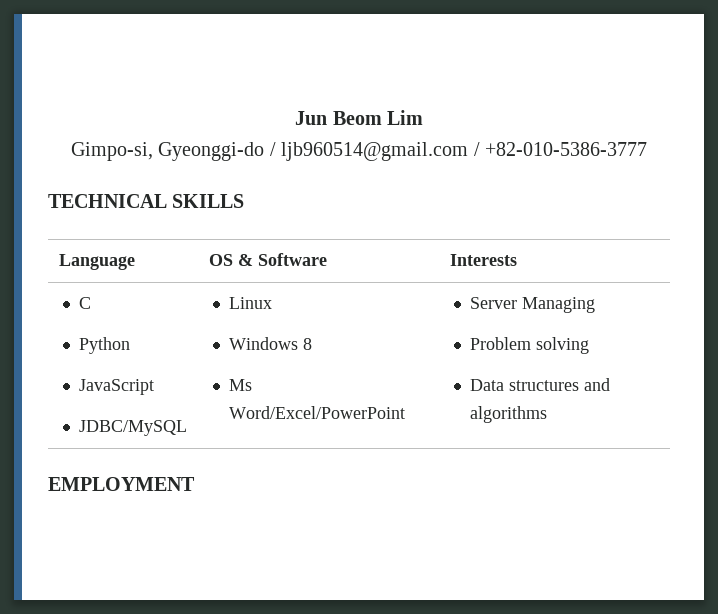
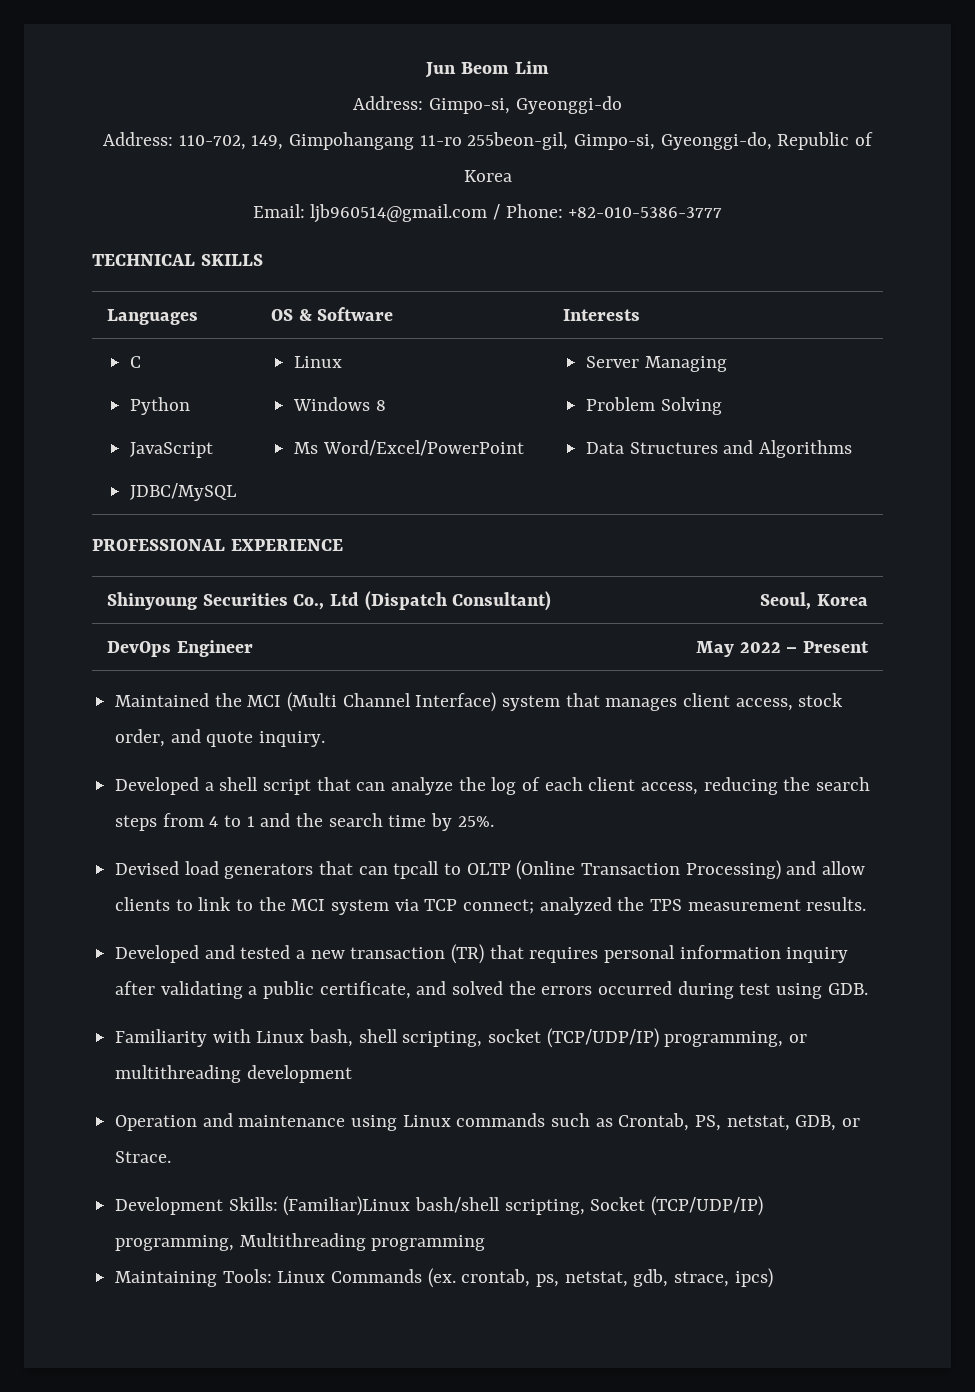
(423, 117) none -> [353,96,424,110] Address:
[269,142,276,156] / -> [102,132,874,150] [463,170,512,182] [252,204,305,218] // Address: 110-702, 149, Gimpohangang 11-ro 255beon-gil, Gimpo-si, Gyeonggi-do, Republic of Korea // Email:
(480, 149) none -> [505,204,563,218] Phone:
[58,254,135,270] Language -> [107,309,199,325] Languages
[535,337,589,354] solving -> [660,397,722,415] Solving
[508,378,610,391] [469,406,547,423] [48,477,195,491] structures and algorithms // EMPLOYMENT -> [629,440,853,458] [92,539,343,551] [107,591,552,611] [760,592,868,610] [107,640,253,657] [695,641,869,657] [115,692,844,712] [115,729,326,747] [115,777,871,795] [115,813,494,831] [115,860,866,880] [115,897,867,915] [115,944,849,964] [115,981,868,999] [115,1028,808,1048] [115,1065,352,1083] [115,1113,861,1131] [115,1151,172,1163] [115,1196,764,1216] [115,1233,486,1251] [115,1268,773,1288] Structures and Algorithms // PROFESSIONAL EXPERIENCE // Shinyoung Securities Co., Ltd (Dispatch Consultant) | Seoul, Korea // DevOps Engineer | May 2022 – Present // Maintained the MCI (Multi Channel Interface) system that manages client access, stock order, and quote inquiry. // Developed a shell script that can analyze the log of each client access, reducing the search steps from 4 to 1 and the search time by 25%. // Devised load generators that can tpcall to OLTP (Online Transaction Processing) and allow clients to link to the MCI system via TCP connect; analyzed the TPS measurement results. // Developed and tested a new transaction (TR) that requires personal information inquiry after validating a public certificate, and solved the errors occurred during test using GDB. // Familiarity with Linux bash, shell scripting, socket (TCP/UDP/IP) programming, or multithreading development // Operation and maintenance using Linux commands such as Crontab, PS, netstat, GDB, or Strace. // Development Skills: (Familiar)Linux bash/shell scripting, Socket (TCP/UDP/IP) programming, Multithreading programming // Maintaining Tools: Linux Commands (ex. crontab, ps, netstat, gdb, strace, ipcs)

